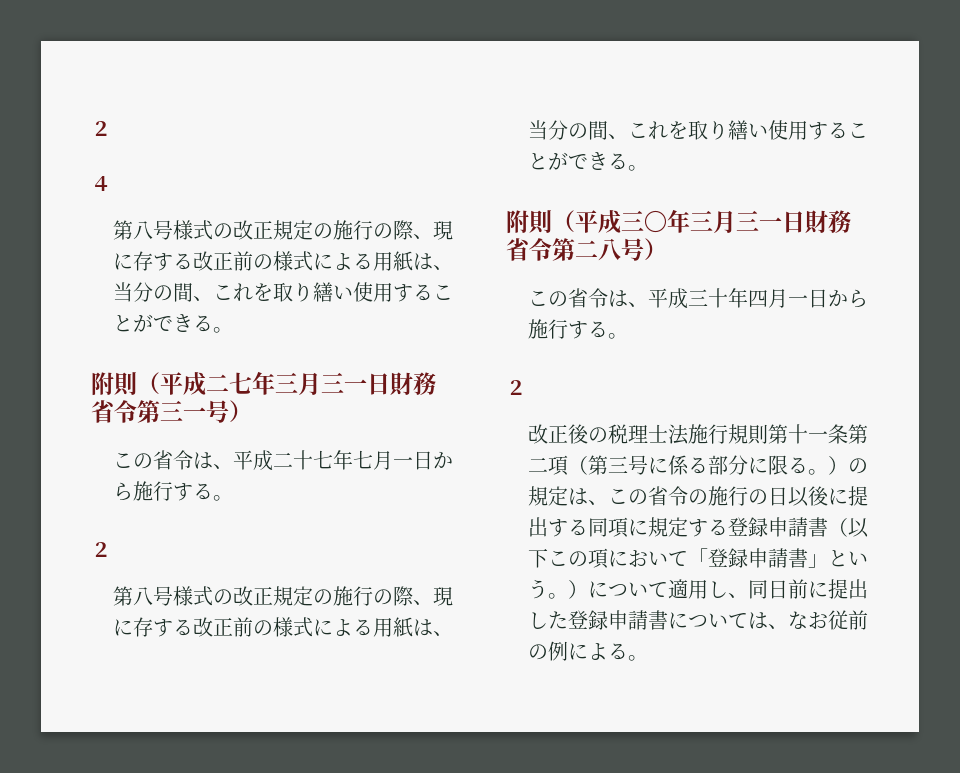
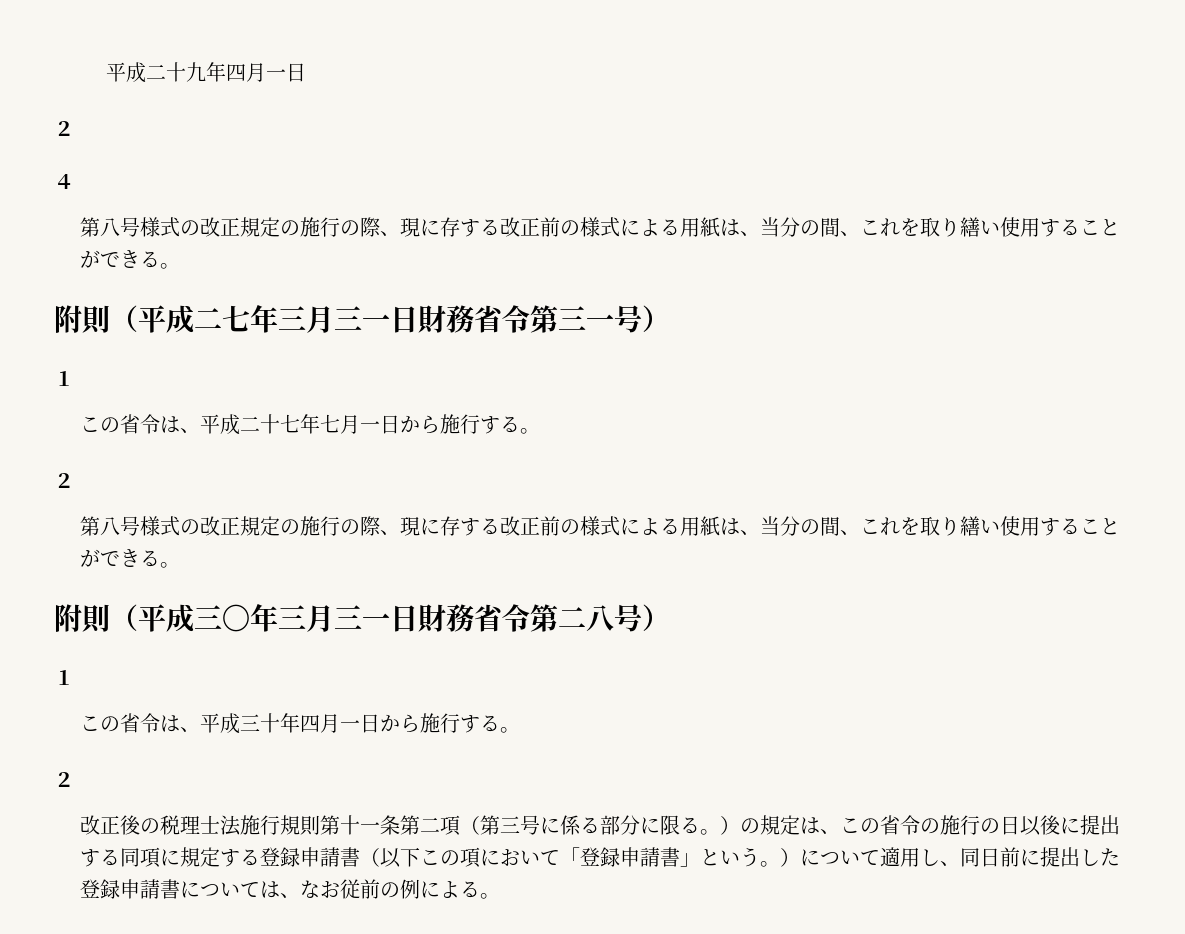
(91, 128) none -> [105,62,306,83] 平成二十九年四月一日 //
(252, 411) none -> [54,371,74,386] // １
(667, 249) none -> [54,670,74,685] // １

